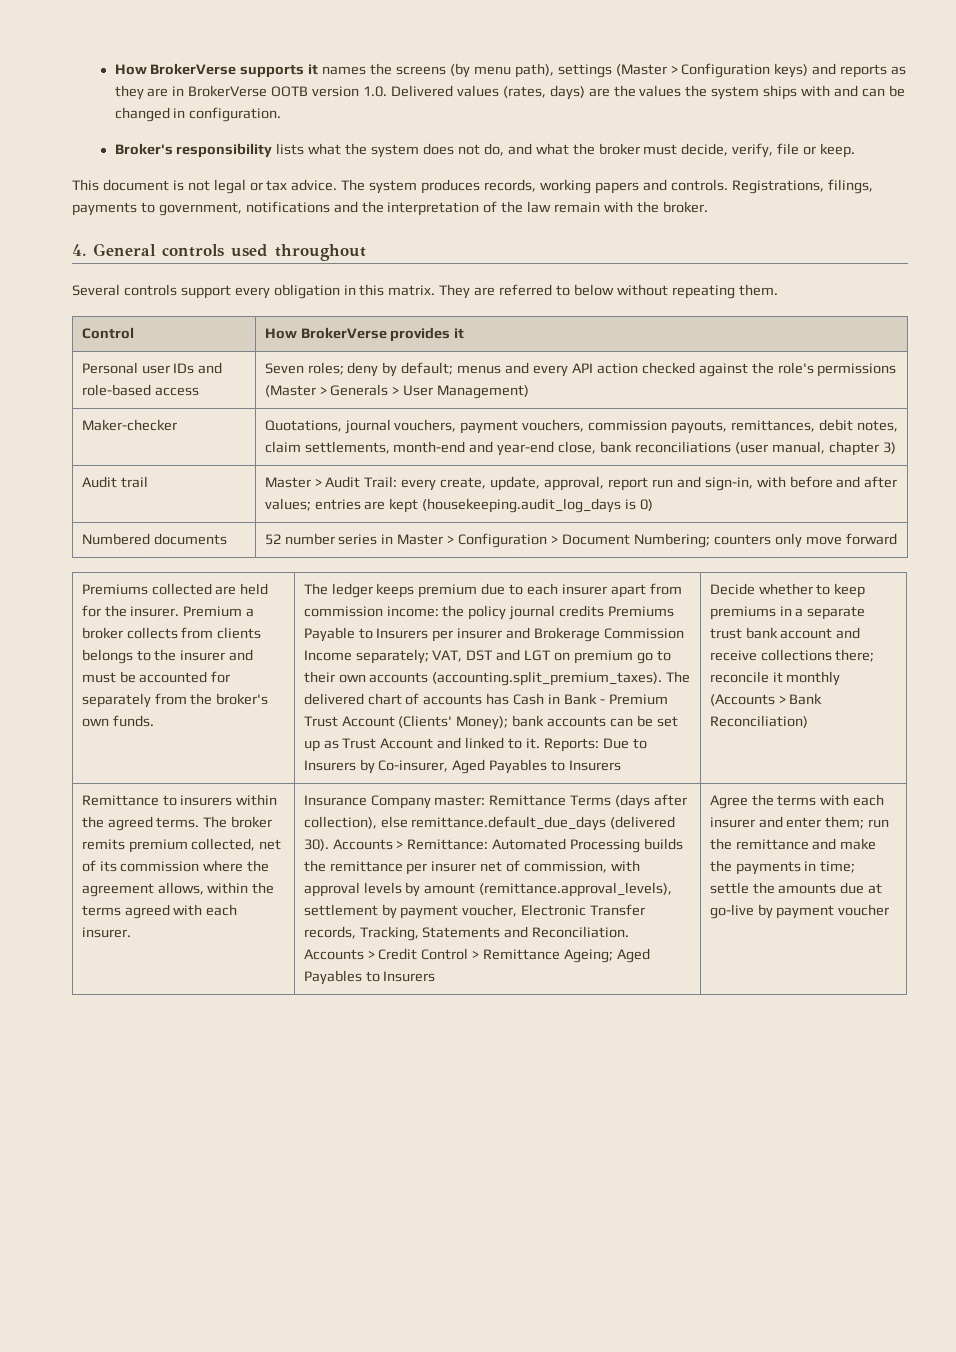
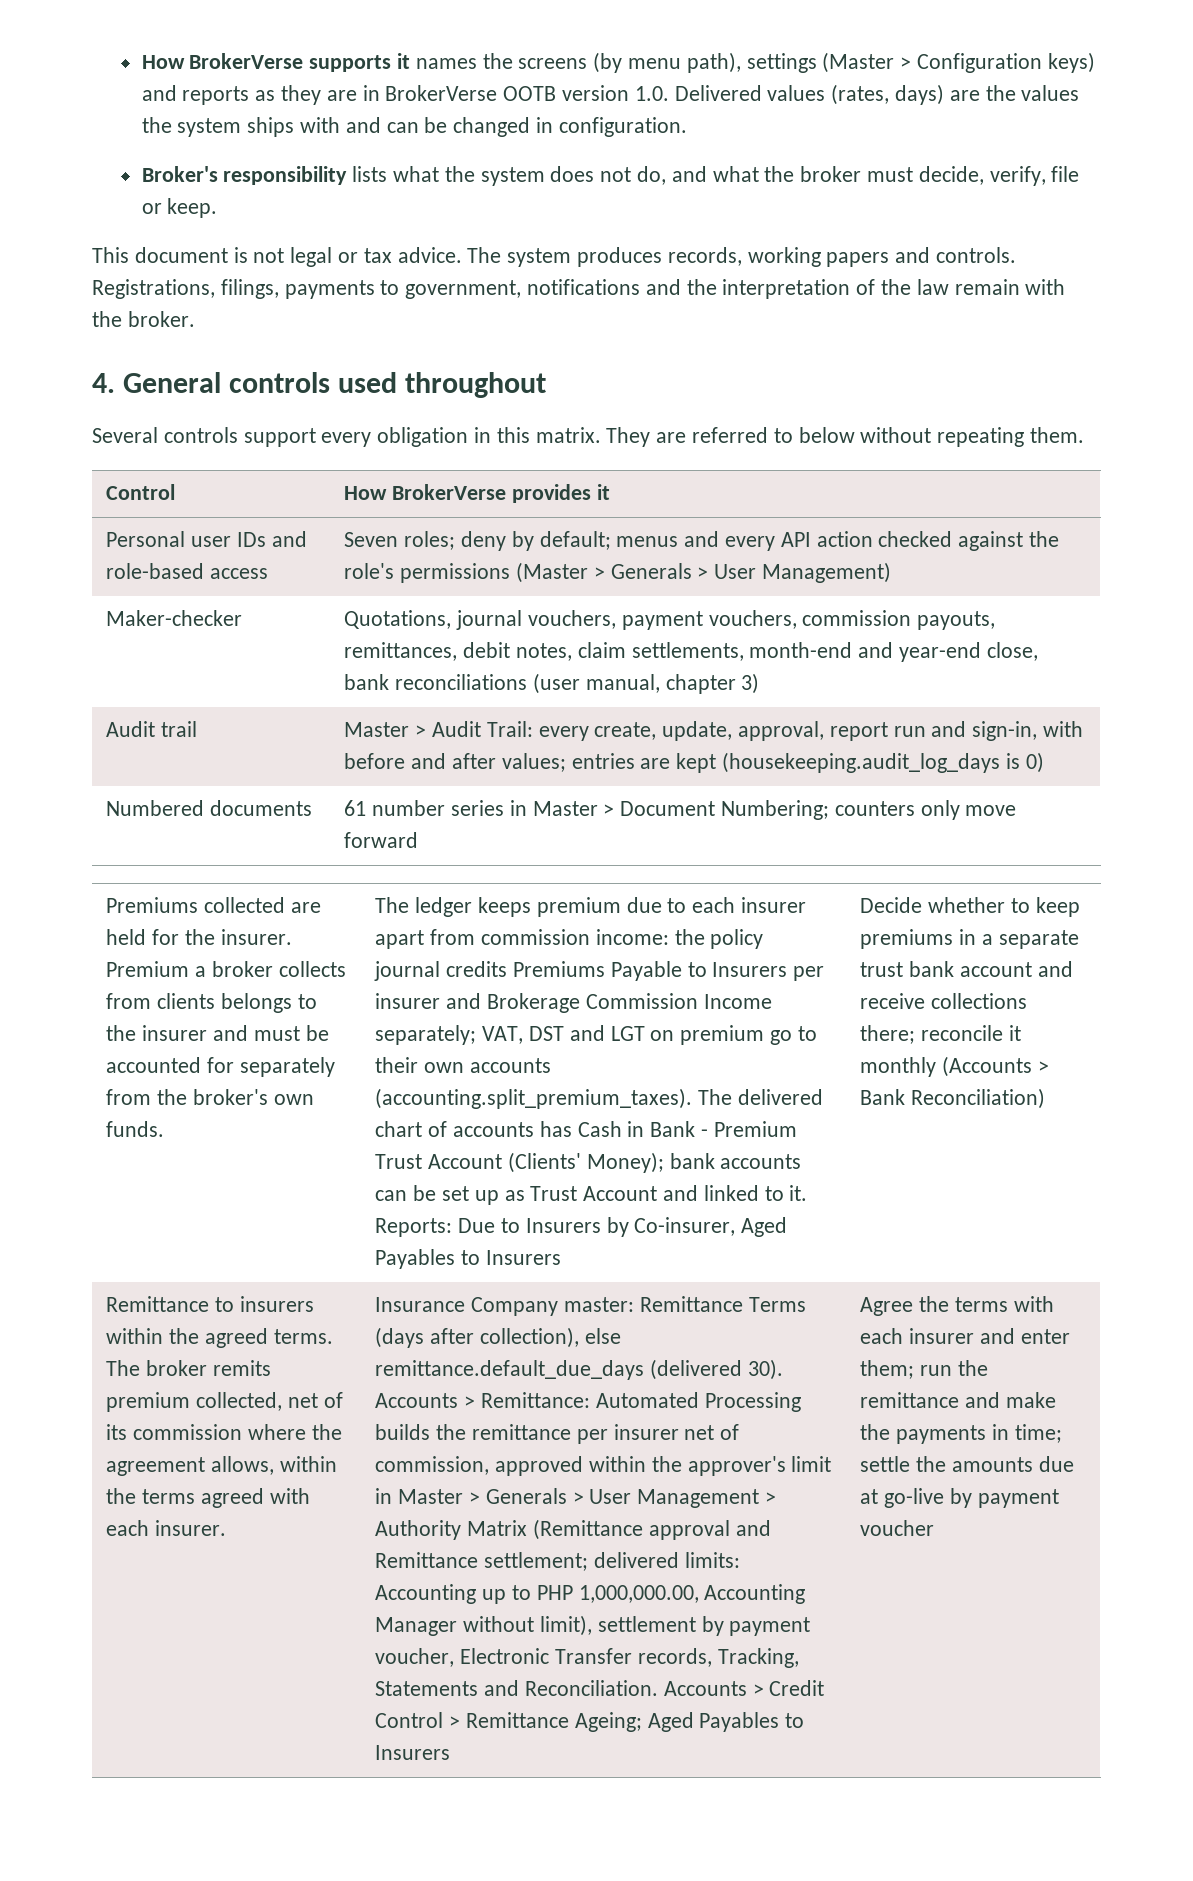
[264,534,281,545] 52 -> [344,800,367,816] 61
[458,533,559,548] Configuration > -> (615, 810) none
[611,860,641,872] [303,882,673,897] with approval levels by amount (remittance.approval_levels), -> [495,1456,832,1476] [375,1488,776,1508] [375,1519,771,1540] [375,1552,740,1571] [375,1584,806,1604] [375,1615,592,1636] approved within the approver's limit in Master > Generals > User Management > Authority Matrix (Remittance approval and Remittance settlement; delivered limits: Accounting up to PHP 1,000,000.00, Accounting Manager without limit),

